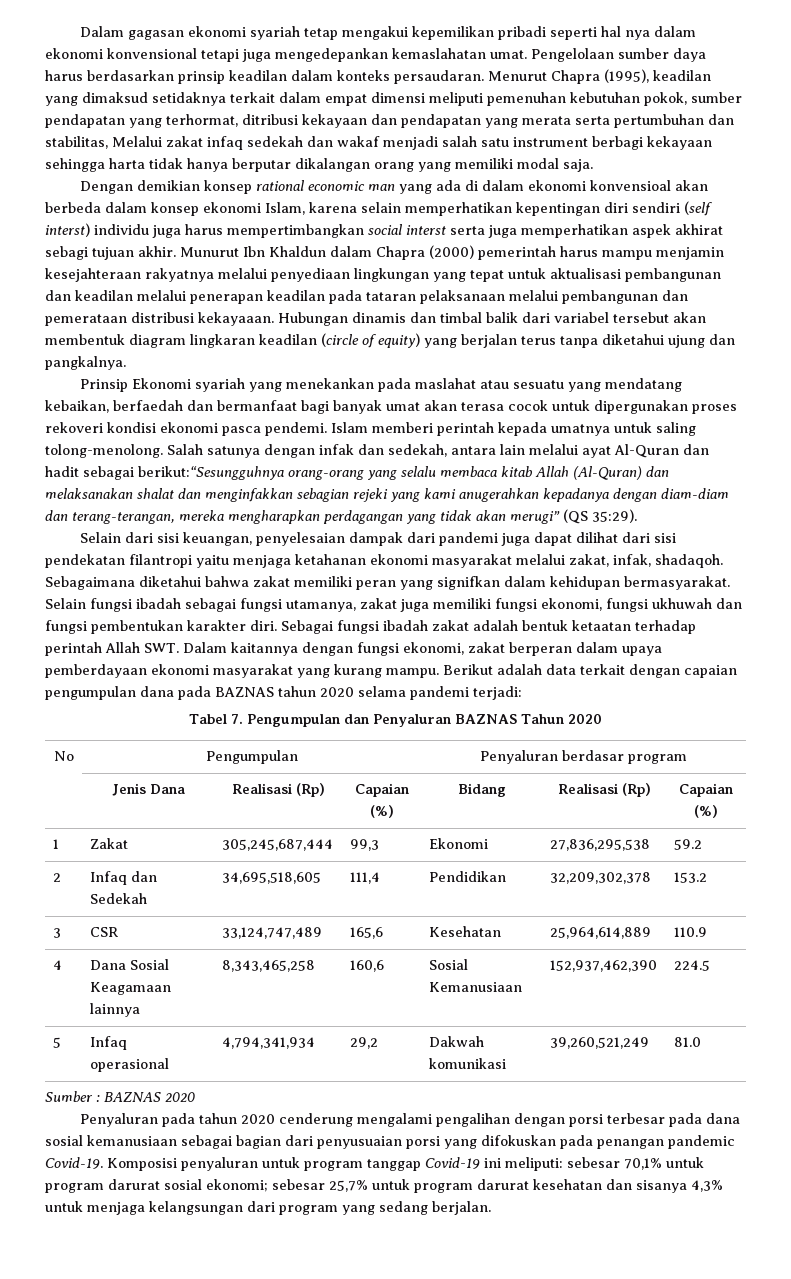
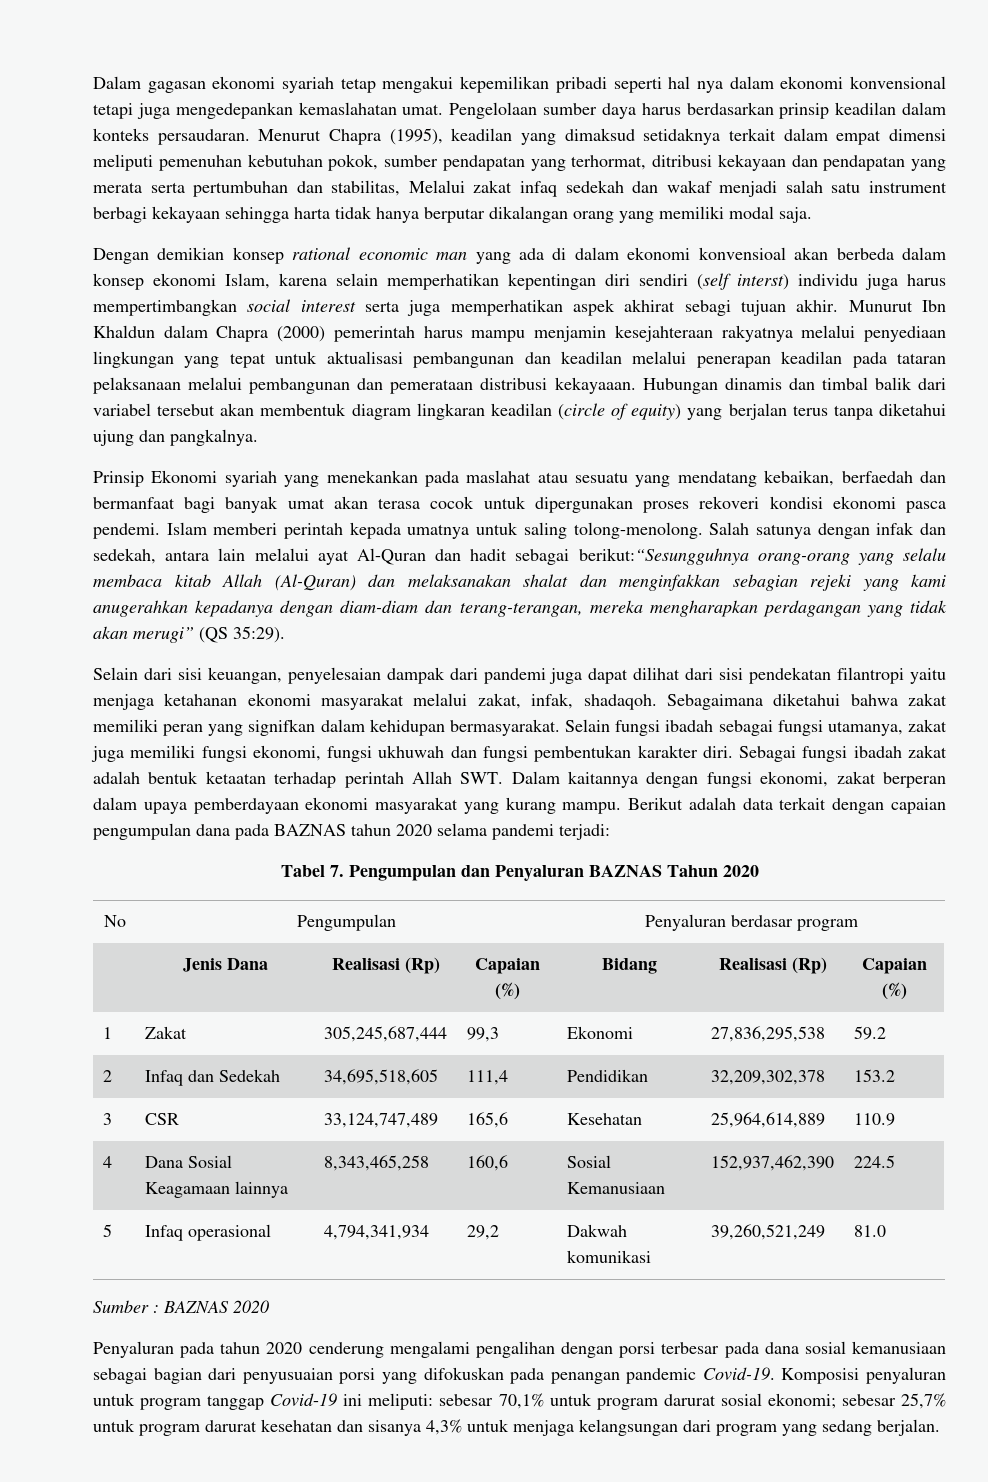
[406,225,446,235] interst -> [300,300,356,312] interest

